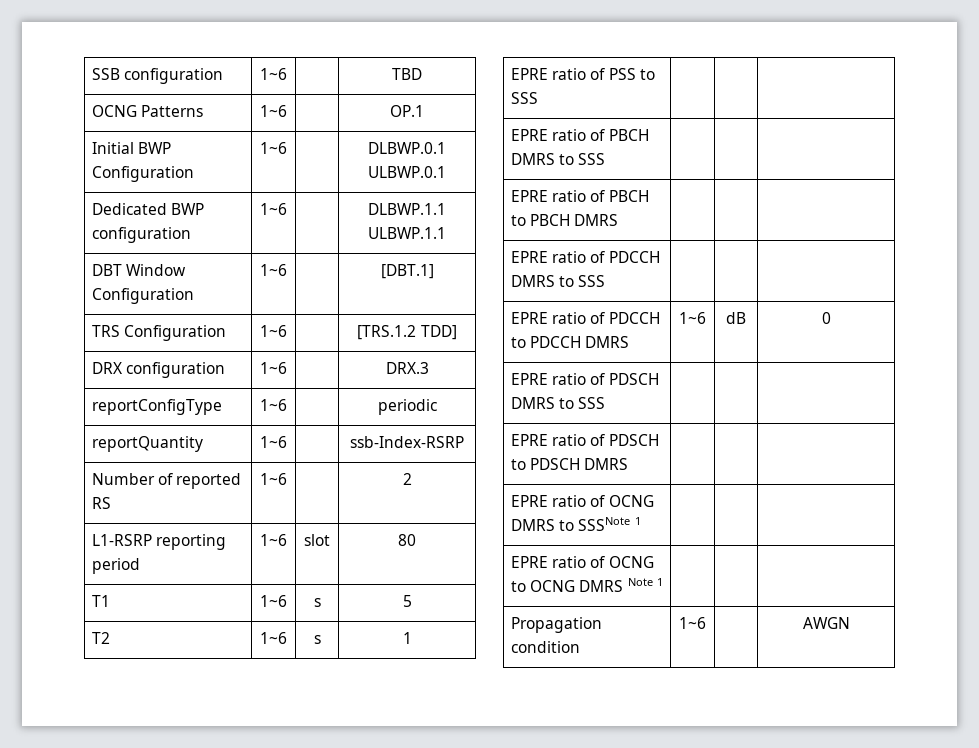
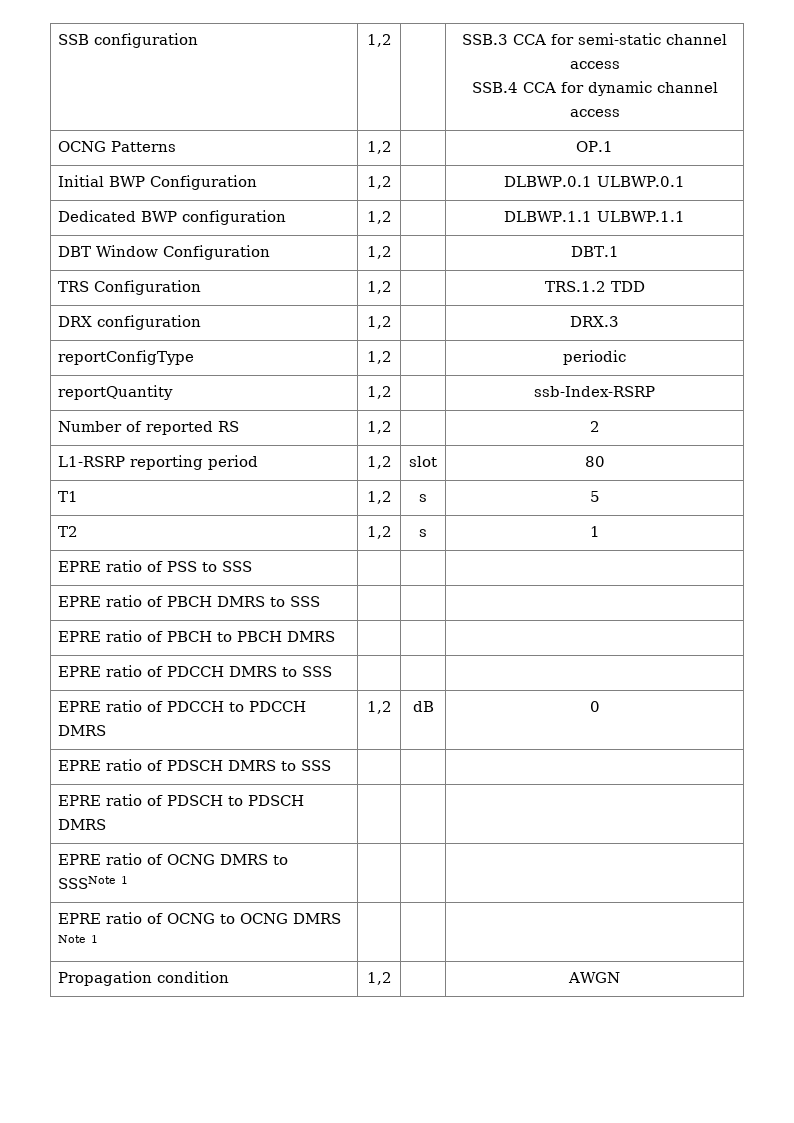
[260,68,287,80] [392,68,422,80] 1~6 | | TBD -> [366,34,392,47] [462,33,727,45] [569,61,620,69] [471,81,718,96] [569,109,620,117] 1,2 | | SSB.3 CCA for semi-static channel access // SSB.4 CCA for dynamic channel access
[260,105,287,117] 1~6 -> [366,141,392,154] 1,2
[260,142,287,154] 1~6 -> [366,176,392,189] 1,2
[260,203,287,215] 1~6 -> [366,211,392,224] 1,2
[260,264,287,276] [380,264,434,279] 1~6 | | [DBT.1] -> [366,246,392,259] [570,246,619,257] 1,2 | | DBT.1
[260,325,287,337] [357,325,457,340] 1~6 | | [TRS.1.2 TDD] -> [366,281,392,294] [544,281,645,292] 1,2 | | TRS.1.2 TDD
[260,362,287,374] 1~6 -> [366,316,392,329] 1,2
[260,399,287,411] 1~6 -> [366,351,392,364] 1,2
[260,436,287,448] 1~6 -> [366,386,392,399] 1,2
[260,473,287,485] 1~6 -> [366,421,392,434] 1,2
[260,534,287,546] 1~6 -> [366,456,392,469] 1,2
[260,595,287,607] 1~6 -> [366,491,392,504] 1,2
[260,632,287,644] 1~6 -> [366,526,392,539] 1,2
[679,312,706,324] 1~6 -> [366,701,392,714] 1,2
[679,617,706,629] 1~6 -> [366,972,392,985] 1,2

